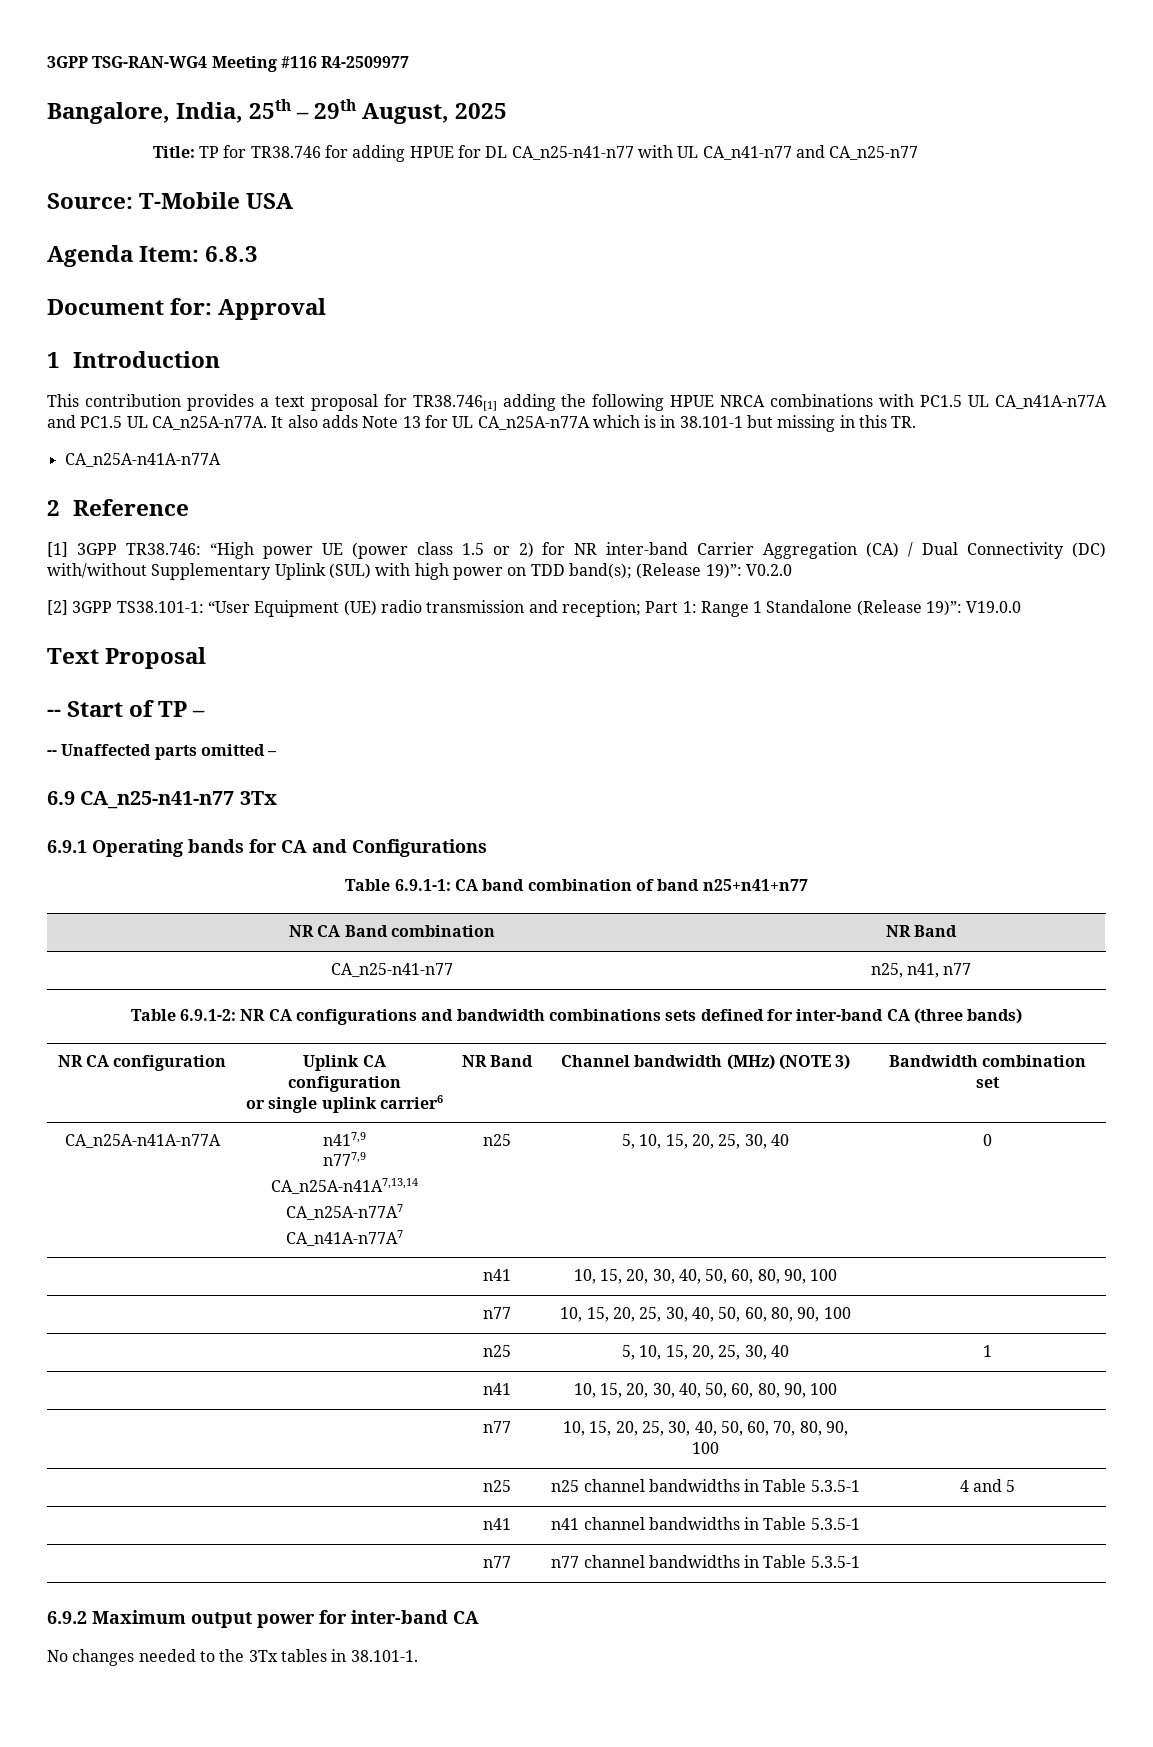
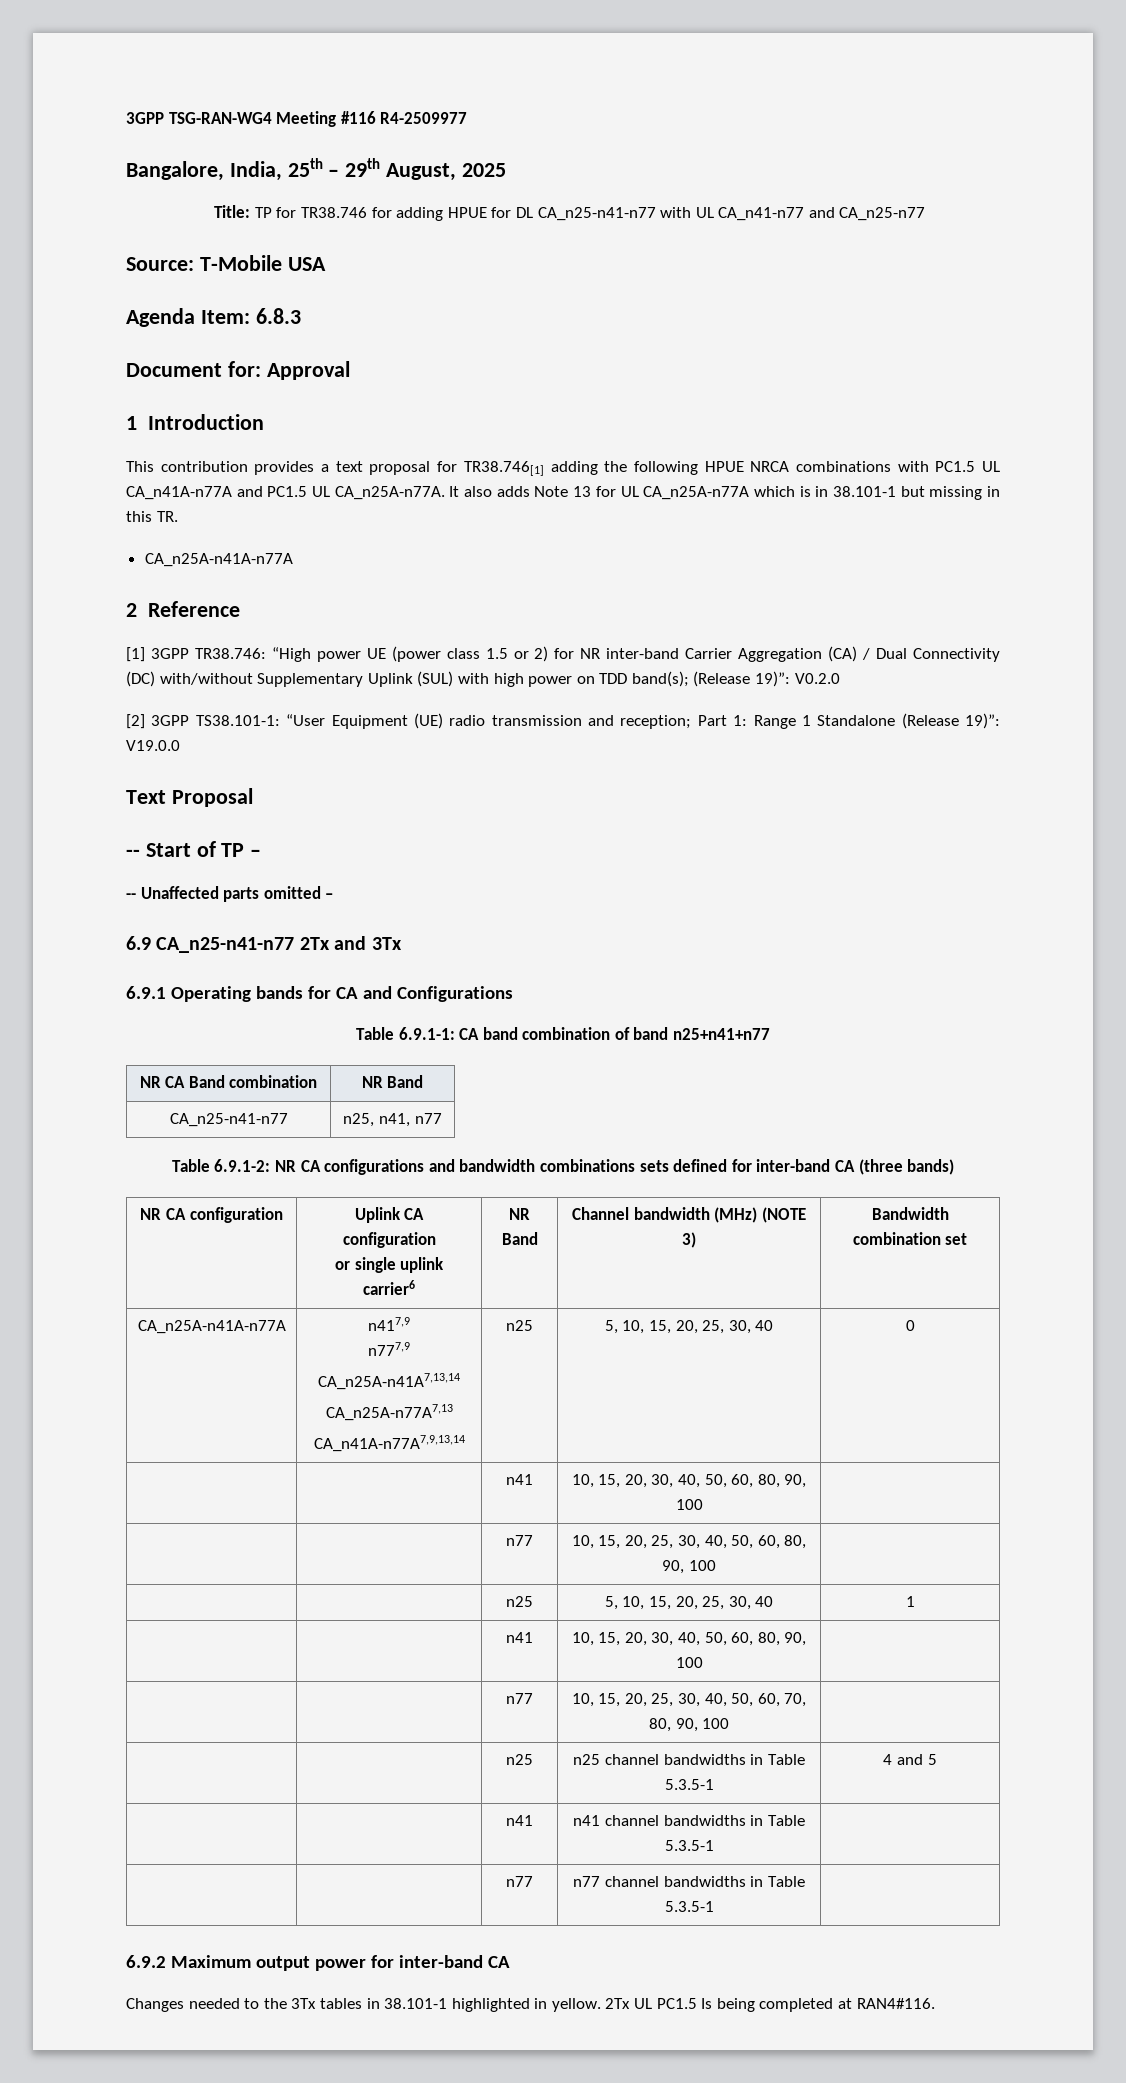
(235, 800) none -> [299,936,367,950] 2Tx and
[286,1204,403,1220] [286,1230,403,1246] CA_n25A-n77A7 // CA_n41A-n77A7 -> [325,1404,453,1421] [313,1435,465,1452] CA_n25A-n77A7,13 // CA_n41A-n77A7,9,13,14
[47,1649,135,1666] No changes -> [126,1998,184,2012] Changes
[350,1650,418,1662] 38.101-1. -> [384,1998,935,2012] 38.101-1 highlighted in yellow. 2Tx UL PC1.5 Is being completed at RAN4#116.

